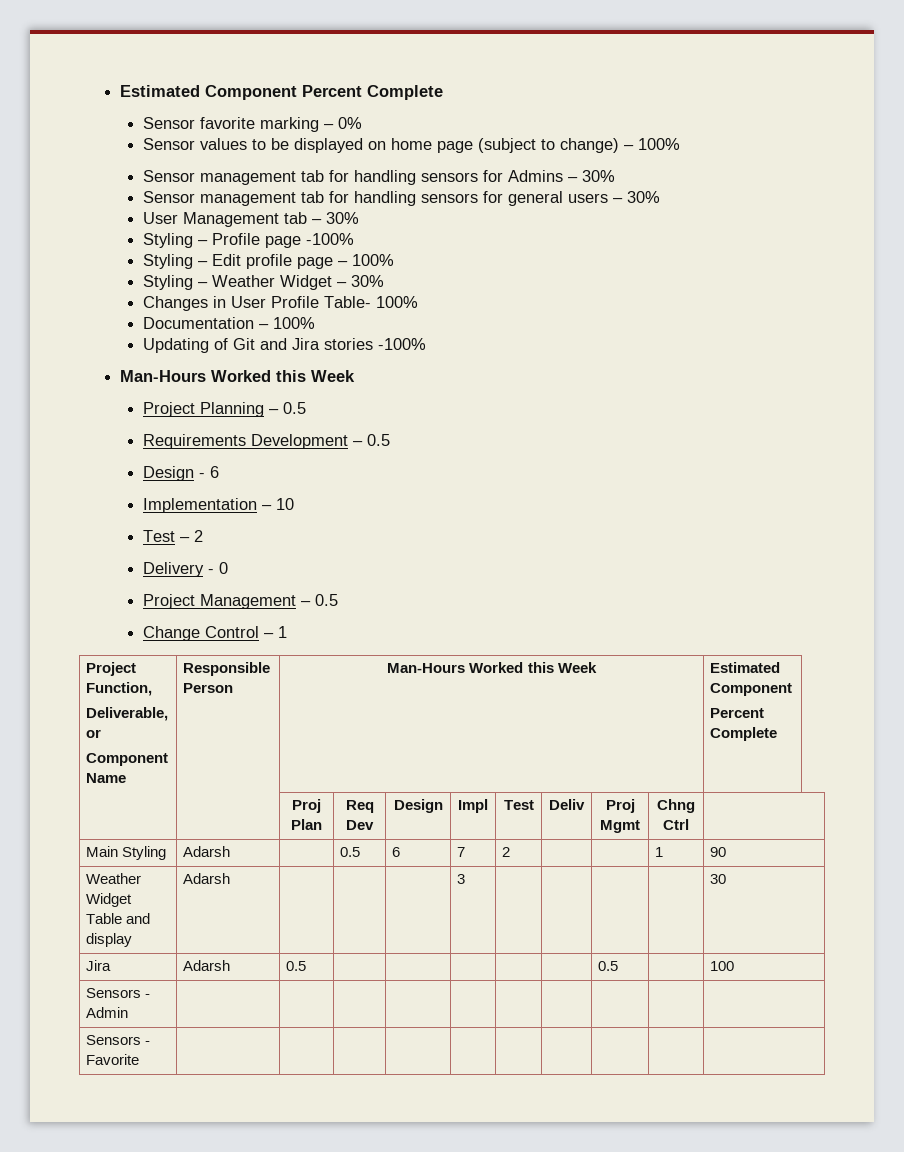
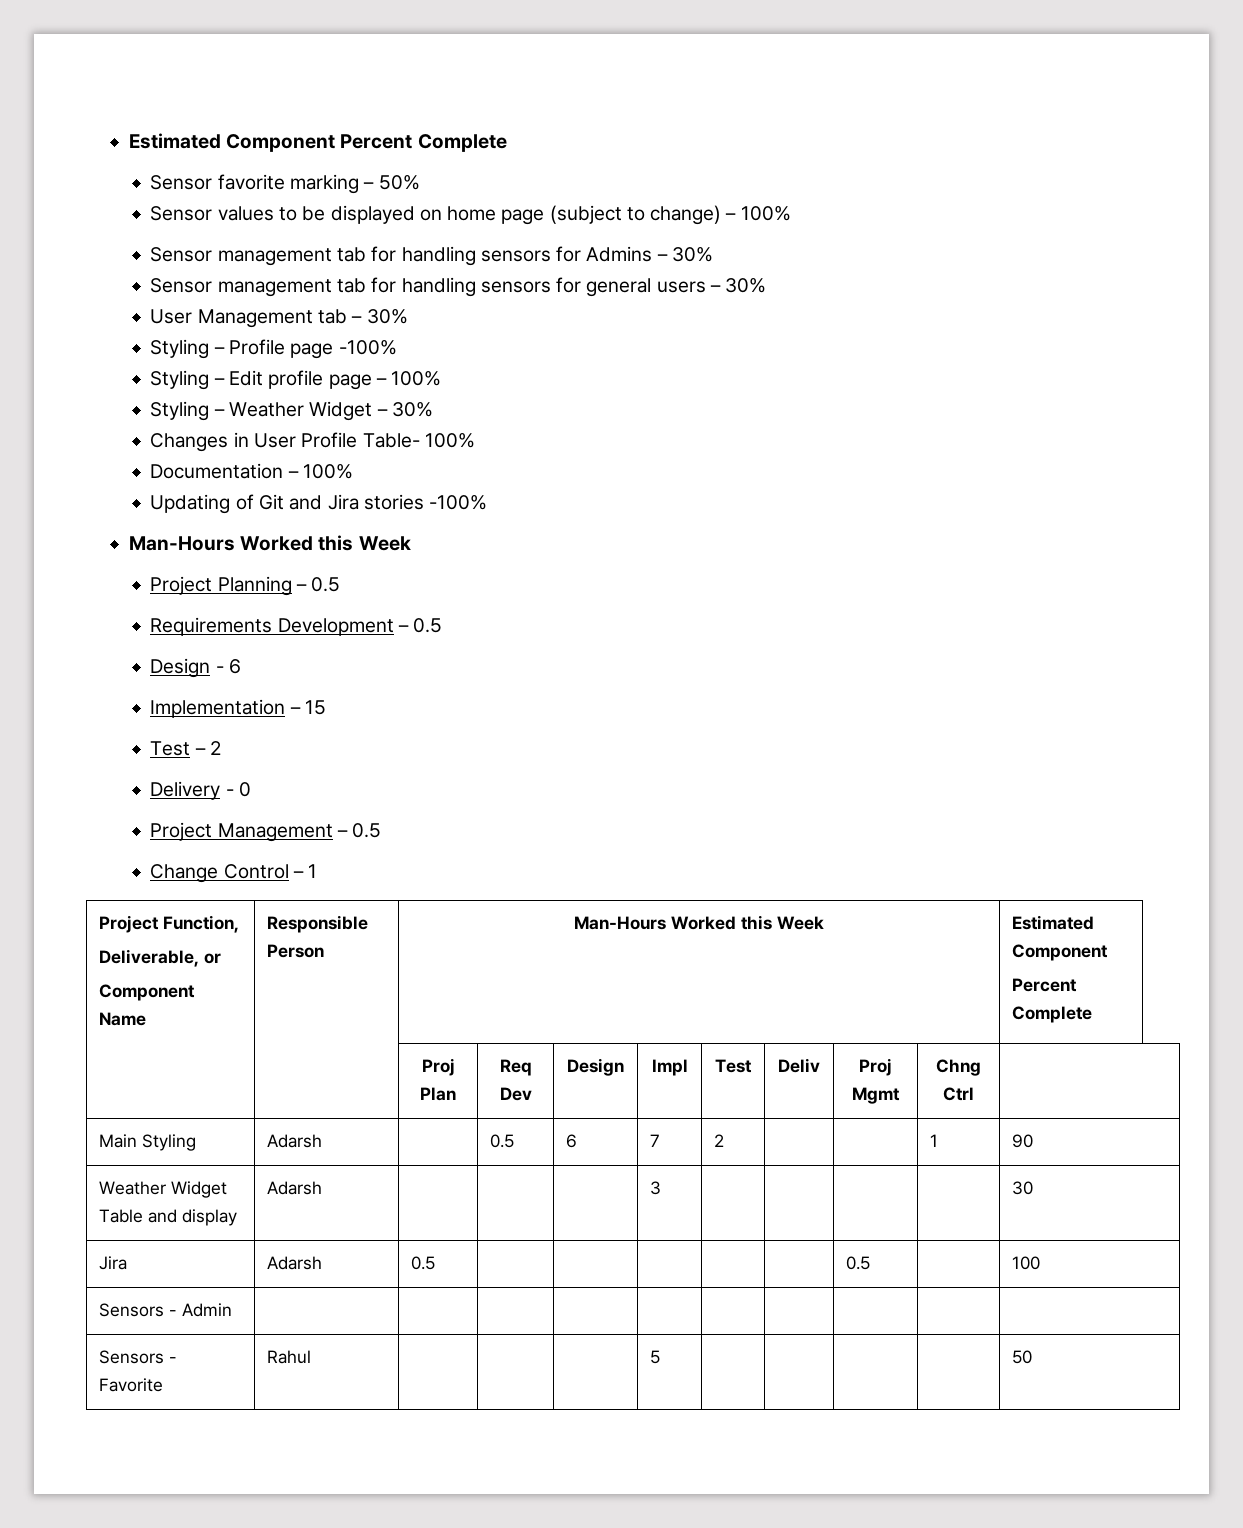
[338,117,363,129] 0% -> [378,175,420,190] 50%
[276,498,295,510] 10 -> [304,700,326,715] 15
(140, 1059) | | | | | | | | | -> [267,1350,312,1364] [650,1350,661,1364] [1012,1350,1033,1364] Rahul | | | | 5 | | | | | 50

